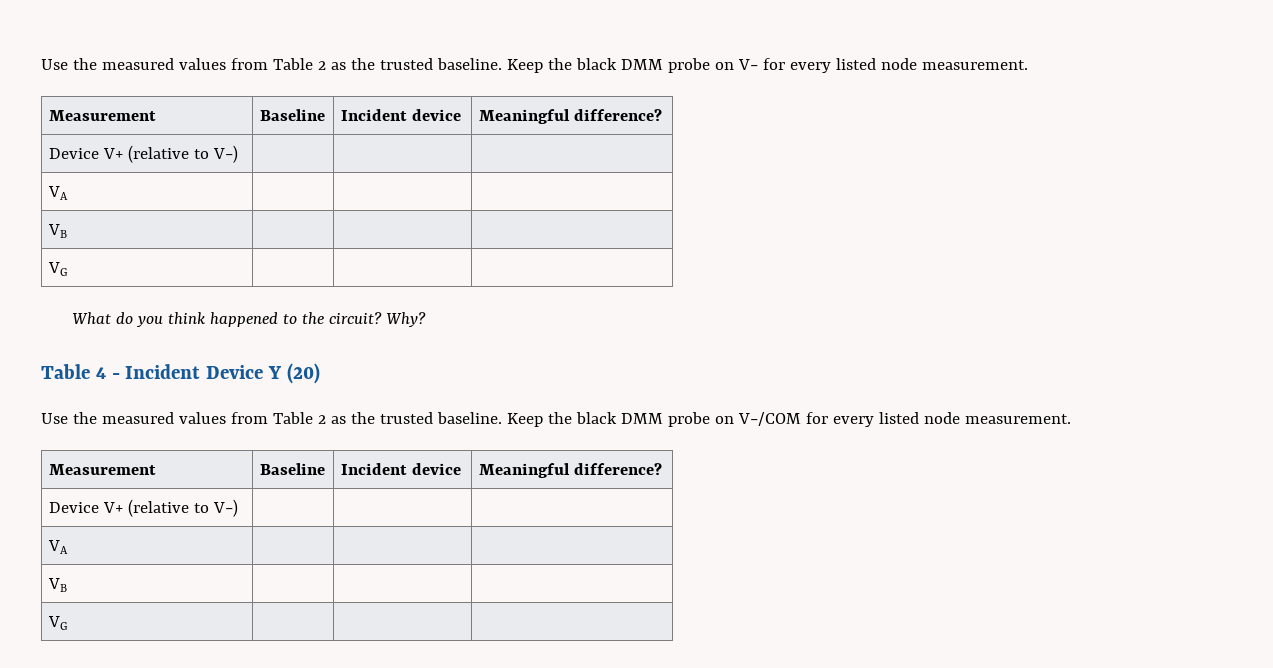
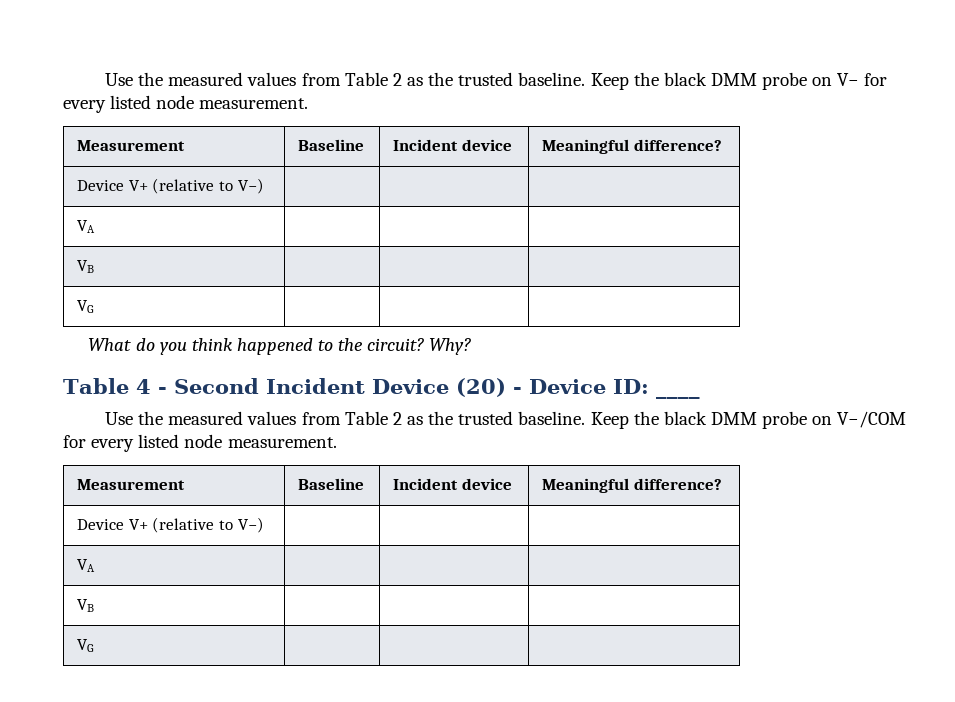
(120, 376) none -> [173,378,259,394] Second
[268,366,283,379] Y -> (449, 386) none
(320, 373) none -> [512,379,649,394] [655,394,700,399] - Device ID: ____

